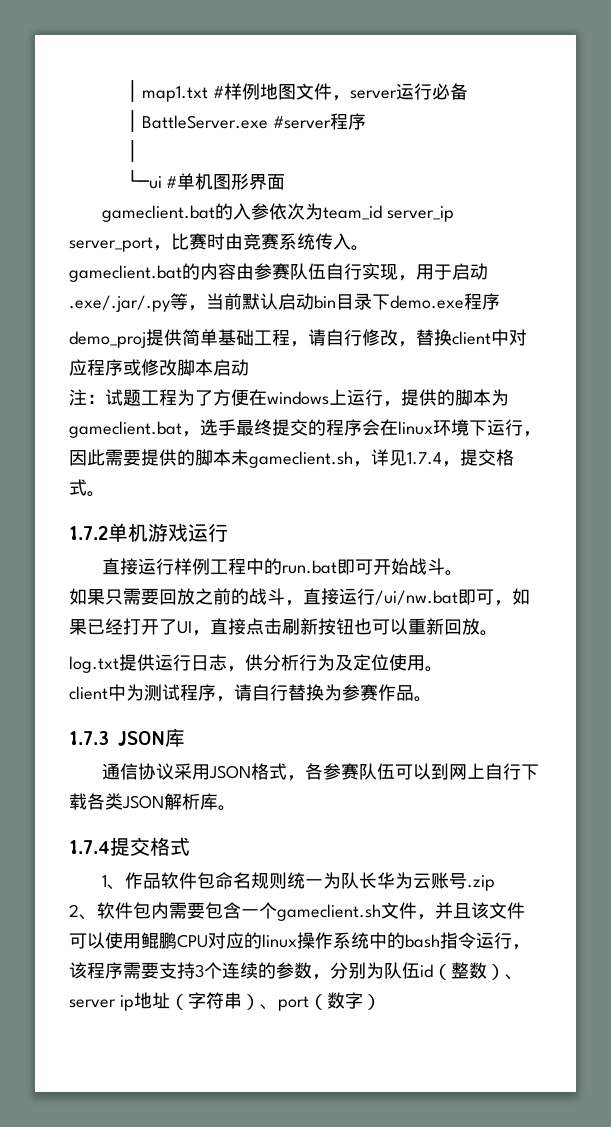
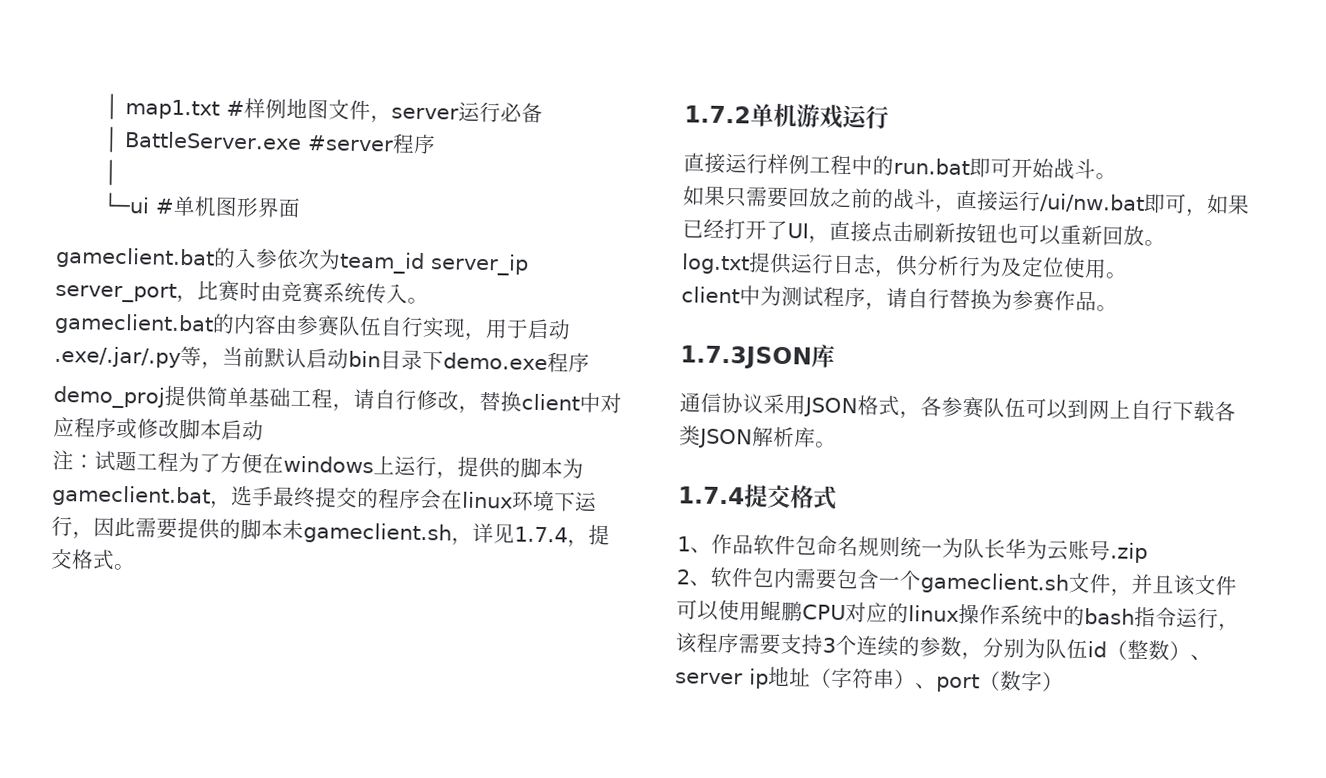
[69,731,165,746] 1.7.3 JSON -> [680,345,812,370] 1.7.3JSON

